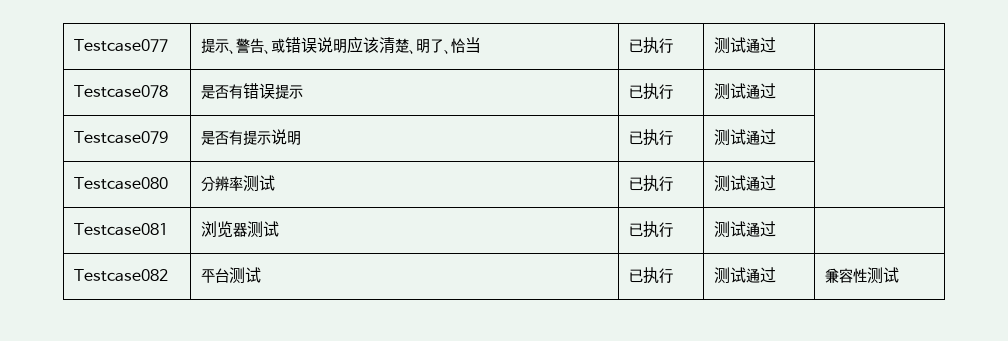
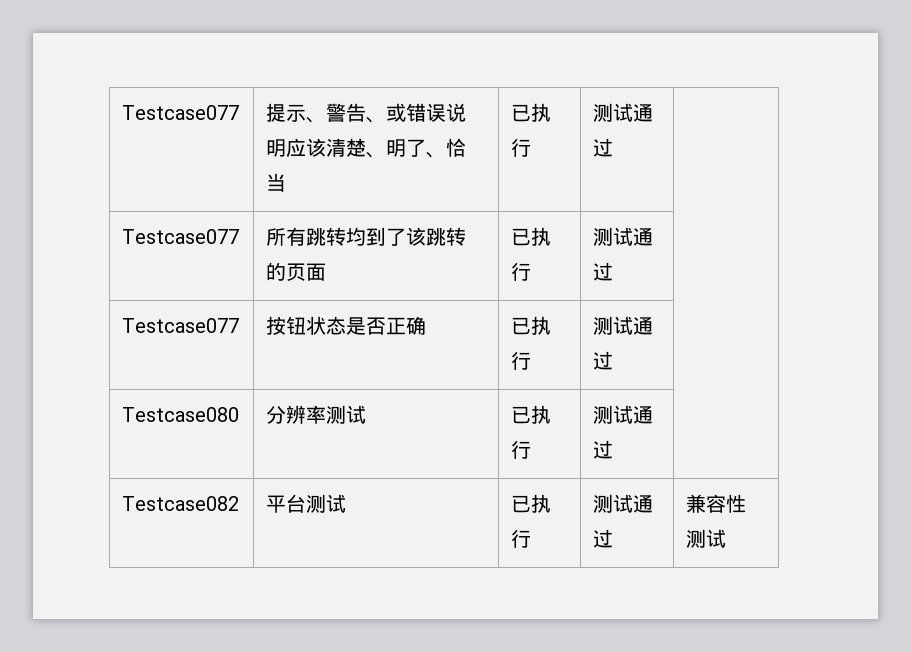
[73,85,168,98] [200,83,303,100] [628,83,673,100] [713,83,776,100] [73,131,168,144] [200,129,301,146] Testcase078 | 是否有错误提示 | 已执行 | 测试通过 | // Testcase079 | 是否有提示说明 -> [122,229,240,244] [266,227,467,246] [266,262,327,281] [511,227,552,246] [511,262,532,281] [593,227,654,246] [593,262,614,281] [122,318,240,333] [266,316,427,335] Testcase077 | 所有跳转均到了该跳转的页面 | 已执行 | 测试通过 | // Testcase077 | 按钮状态是否正确
[73,223,168,236] [200,221,279,238] [628,221,673,238] [713,221,776,238] // Testcase081 | 浏览器测试 | 已执行 | 测试通过 | -> (614, 449) none

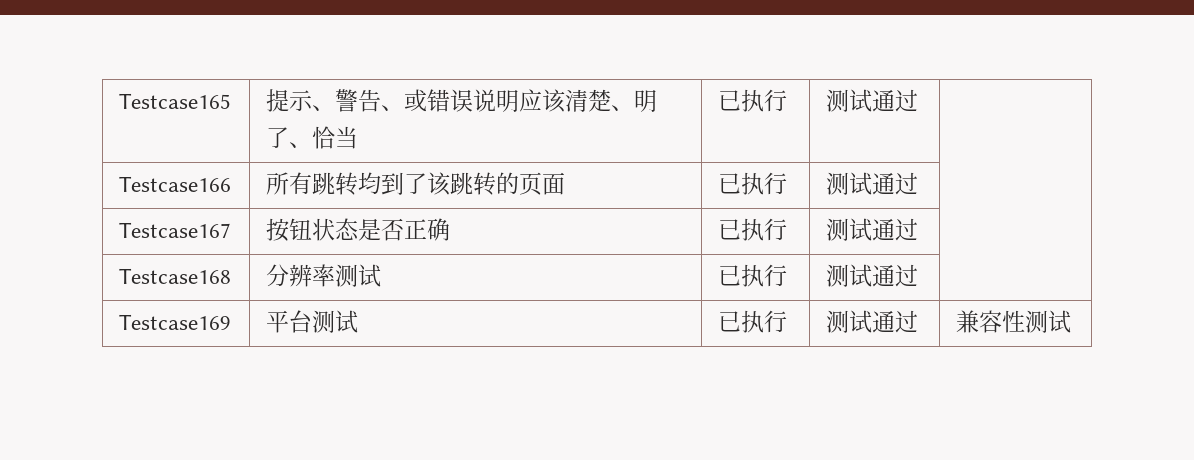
[122,105,240,120] Testcase077 -> [119,93,232,109] Testcase165
[122,229,240,244] Testcase077 -> [119,176,232,192] Testcase166
[122,318,240,333] Testcase077 -> [119,222,232,238] Testcase167
[122,407,240,422] Testcase080 -> [119,268,232,284] Testcase168
[122,496,240,511] Testcase082 -> [119,314,232,330] Testcase169

